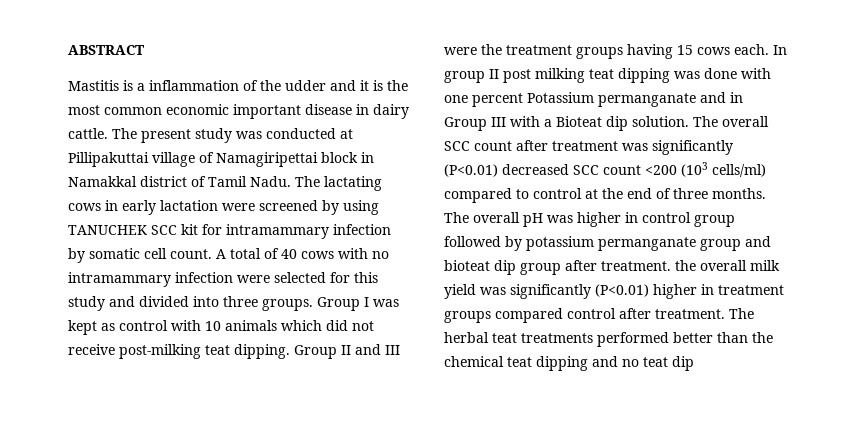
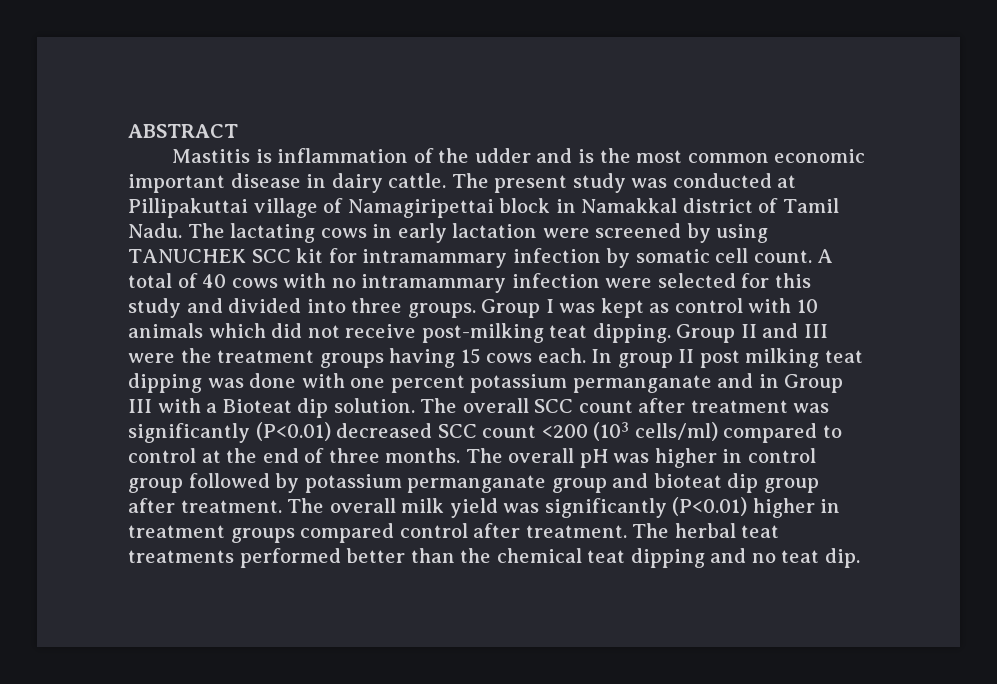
[137,83,145,91] a -> (272, 156) none
[360,80,369,91] it -> (573, 155) none
[527,92,594,103] Potassium -> [470,374,568,393] potassium
[675,260,696,271] the -> [287,498,325,513] The
[672,356,694,371] dip -> [824,548,860,568] dip.

